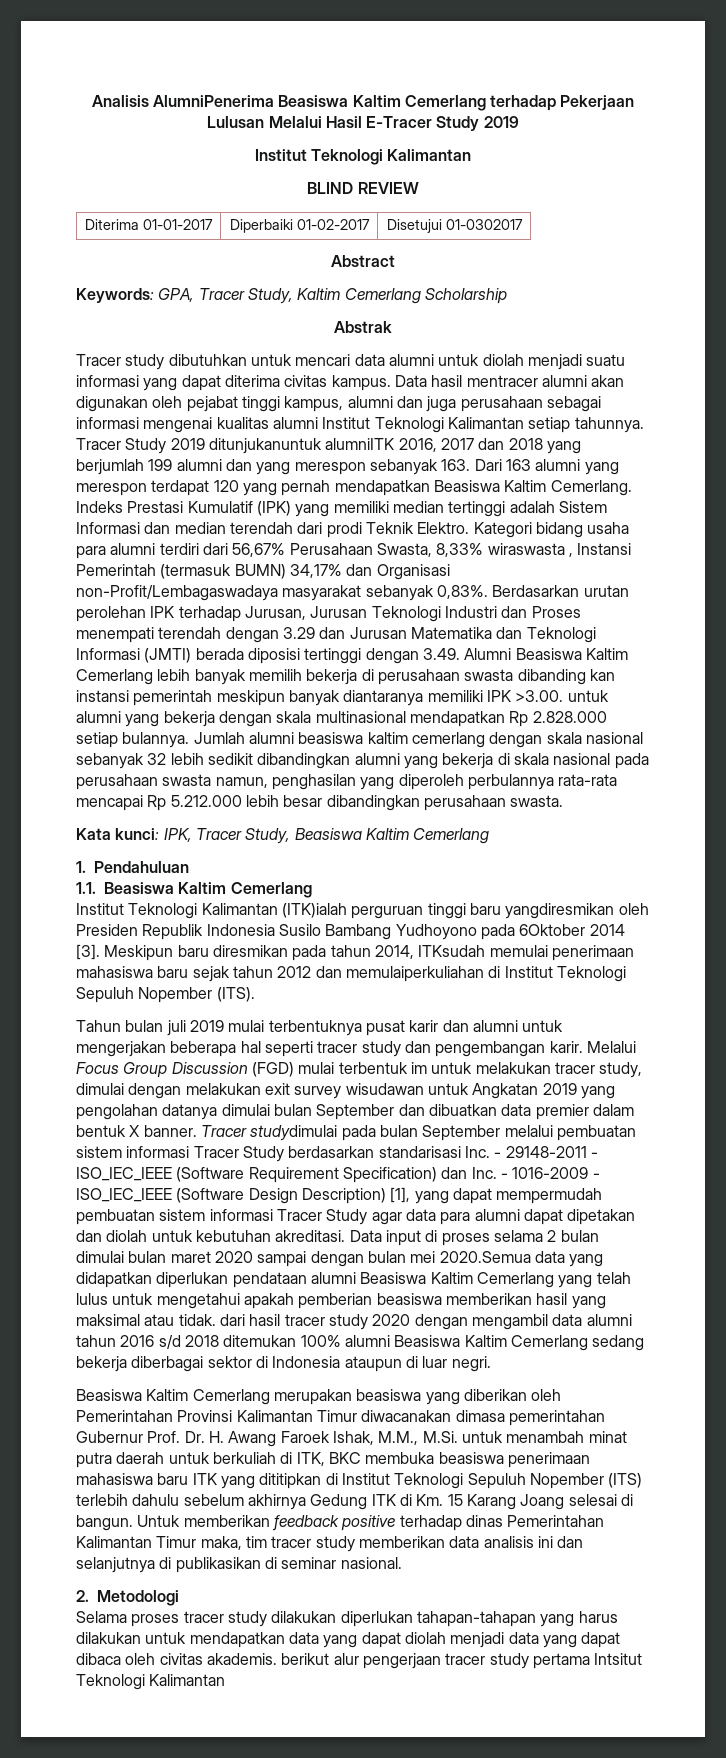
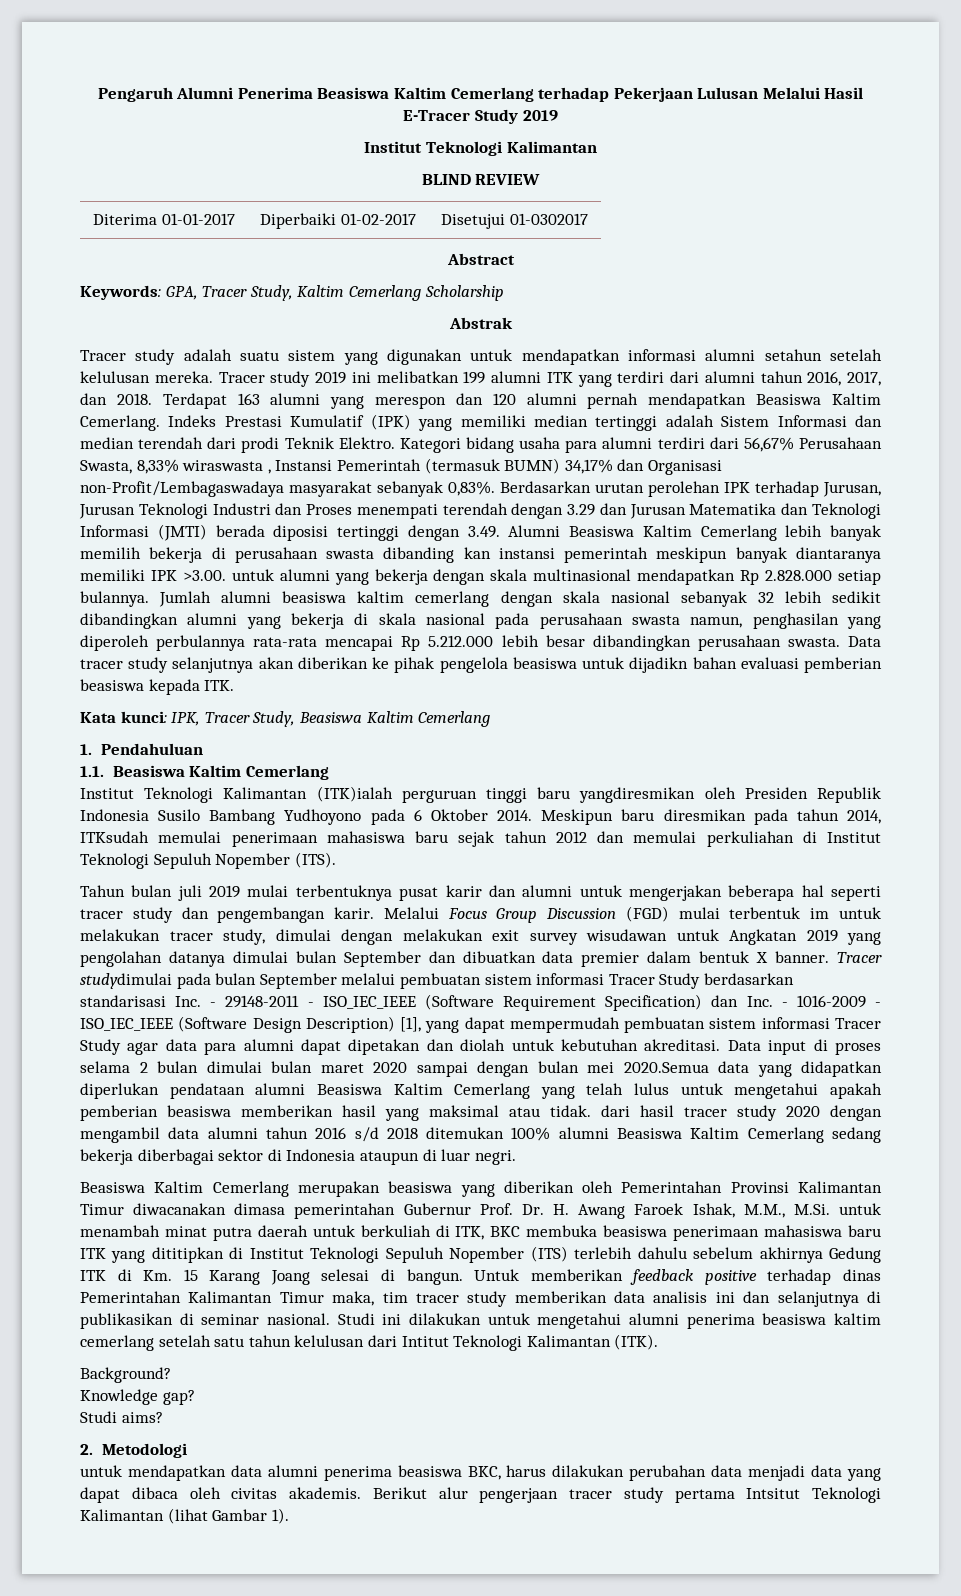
[91,95,274,107] Analisis AlumniPenerima -> [97,87,313,102] Pengaruh Alumni Penerima
[168,354,626,370] [76,375,625,391] [76,396,601,412] [76,417,644,433] [76,438,581,454] [76,459,502,475] dibutuhkan untuk mencari data alumni untuk diolah menjadi suatu informasi yang dapat diterima civitas kampus. Data hasil mentracer alumni akan digunakan oleh pejabat tinggi kampus, alumni dan juga perusahaan sebagai informasi mengenai kualitas alumni Institut Teknologi Kalimantan setiap tahunnya. Tracer Study 2019 ditunjukanuntuk alumniITK 2016, 2017 dan 2018 yang berjumlah 199 alumni dan yang merespon sebanyak 163. Dari -> [183,349,882,365] [80,371,881,387] [80,393,227,409] adalah suatu sistem yang digunakan untuk mendapatkan informasi alumni setahun setelah kelulusan mereka. Tracer study 2019 ini melibatkan 199 alumni ITK yang terdiri dari alumni tahun 2016, 2017, dan 2018. Terdapat
[151,480,277,496] terdapat 120 yang -> [455,393,577,405] dan 120 alumni
(564, 801) none -> [848,636,881,647] [80,657,882,673] [80,679,235,695] Data tracer study selanjutnya akan diberikan ke pihak pengelola beasiswa untuk dijadikn bahan evaluasi pemberian beasiswa kepada ITK.
[519,924,625,936] [76,944,100,960] 6Oktober 2014 [3]. -> [413,809,533,821] 6 Oktober 2014.
[345,966,484,982] memulaiperkuliahan -> [633,831,794,847] memulai perkuliahan
[76,1590,179,1606] [76,1611,618,1627] [76,1632,446,1648] // 2. Metodologi // Selama proses tracer study dilakukan diperlukan tahapan-tahapan yang harus dilakukan untuk mendapatkan data yang dapat diolah -> [337,1313,881,1329] [80,1334,659,1351] [80,1367,171,1383] [80,1389,195,1405] [80,1411,163,1423] [80,1443,187,1458] [80,1465,743,1481] Studi ini dilakukan untuk mengetahui alumni penerima beasiswa kaltim cemerlang setelah satu tahun kelulusan dari Intitut Teknologi Kalimantan (ITK). // Background? // Knowledge gap? // Studi aims? // 2. Metodologi // untuk mendapatkan data alumni penerima beasiswa BKC, harus dilakukan perubahan data
[281,1653,330,1665] berikut -> [372,1487,427,1499] Berikut
(226, 1680) none -> [167,1508,289,1524] (lihat Gambar 1).

